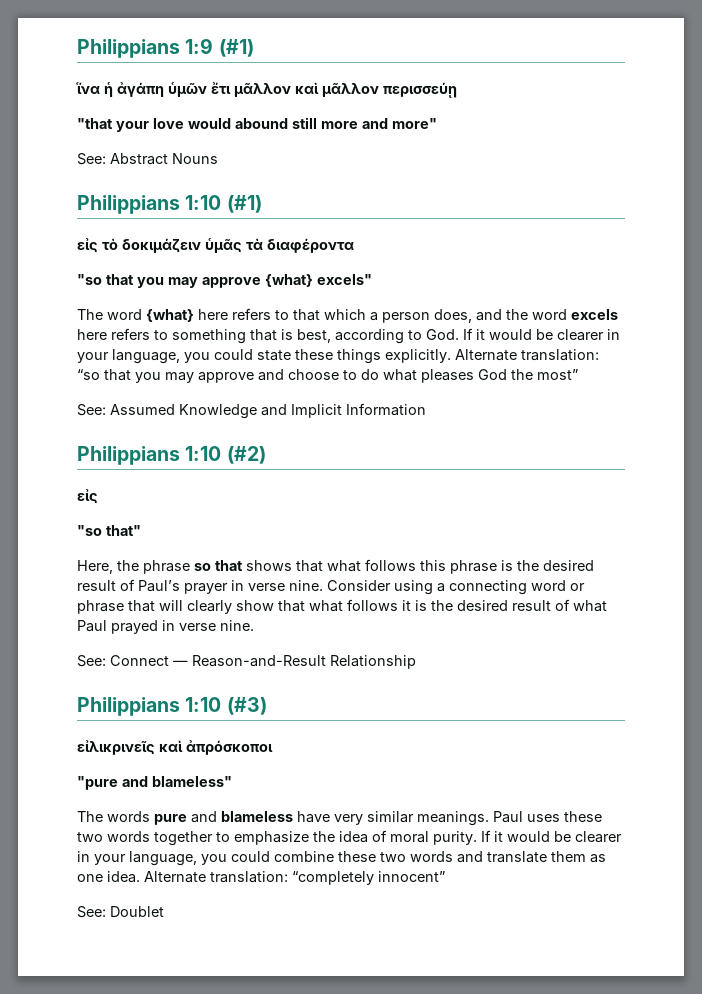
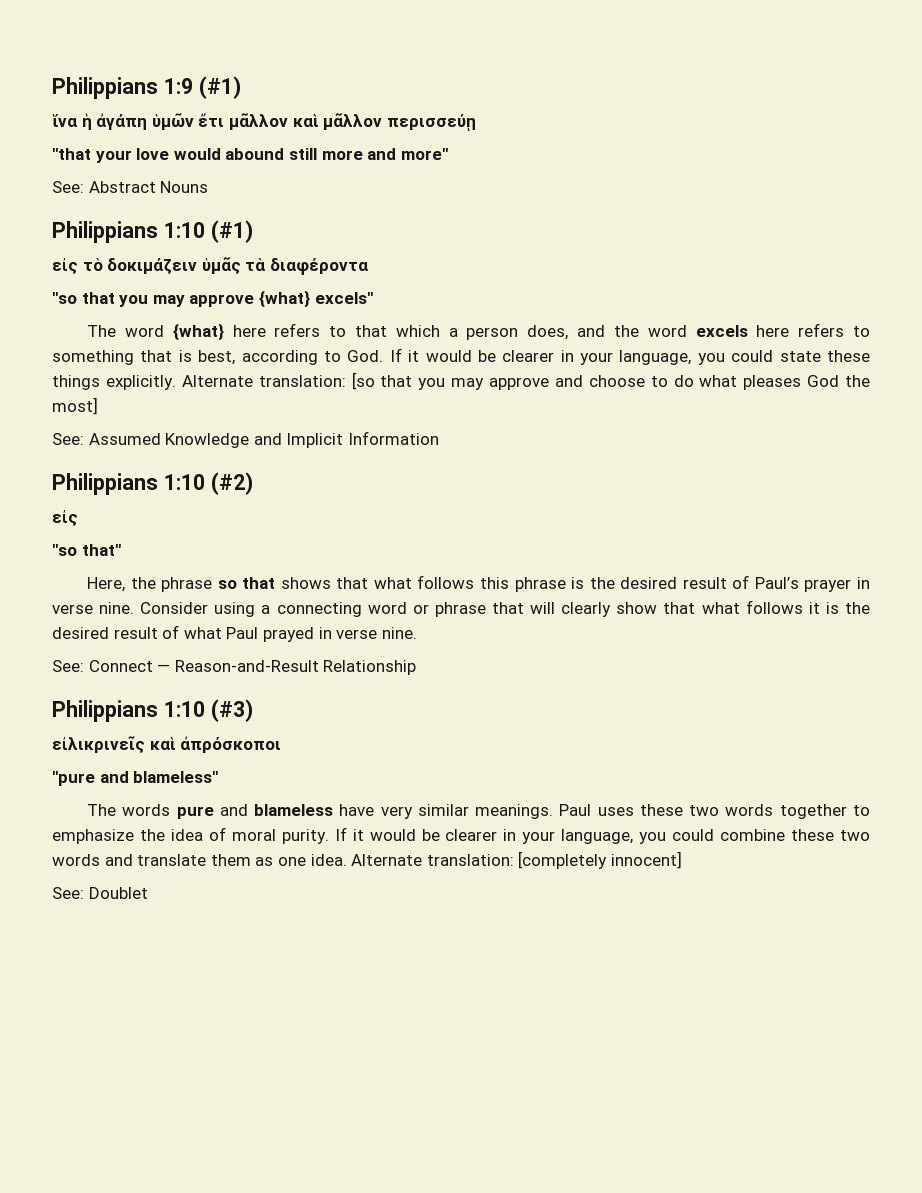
[77,369,100,380] “so -> [351,372,375,390] [so
[537,369,578,380] most” -> [52,397,98,415] most]
[292,871,445,885] “completely innocent” -> [518,851,682,869] [completely innocent]

